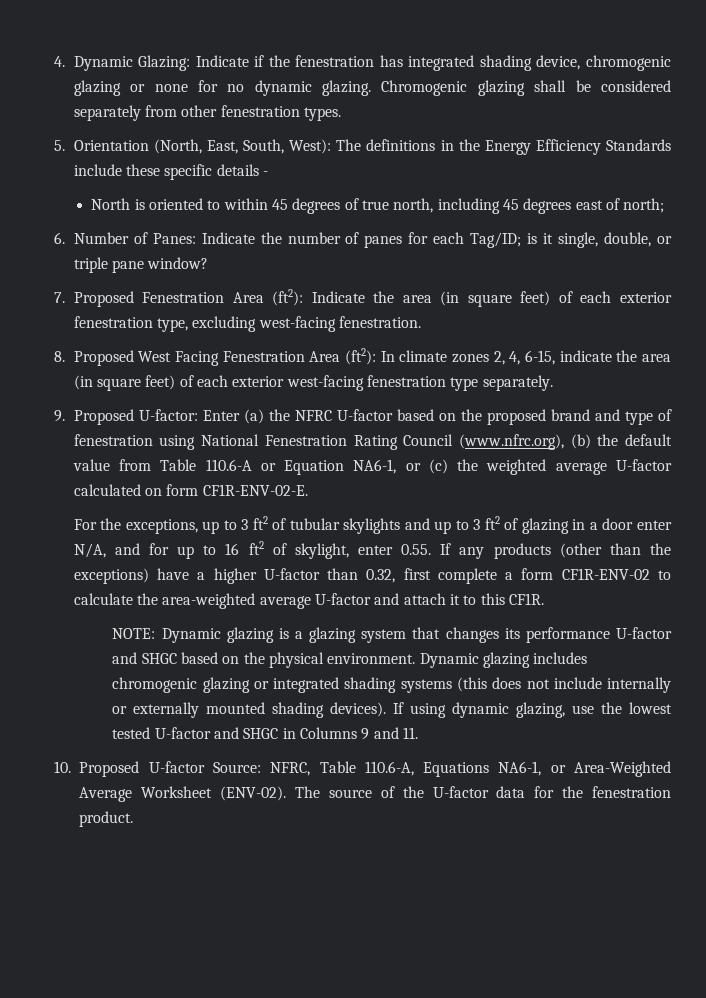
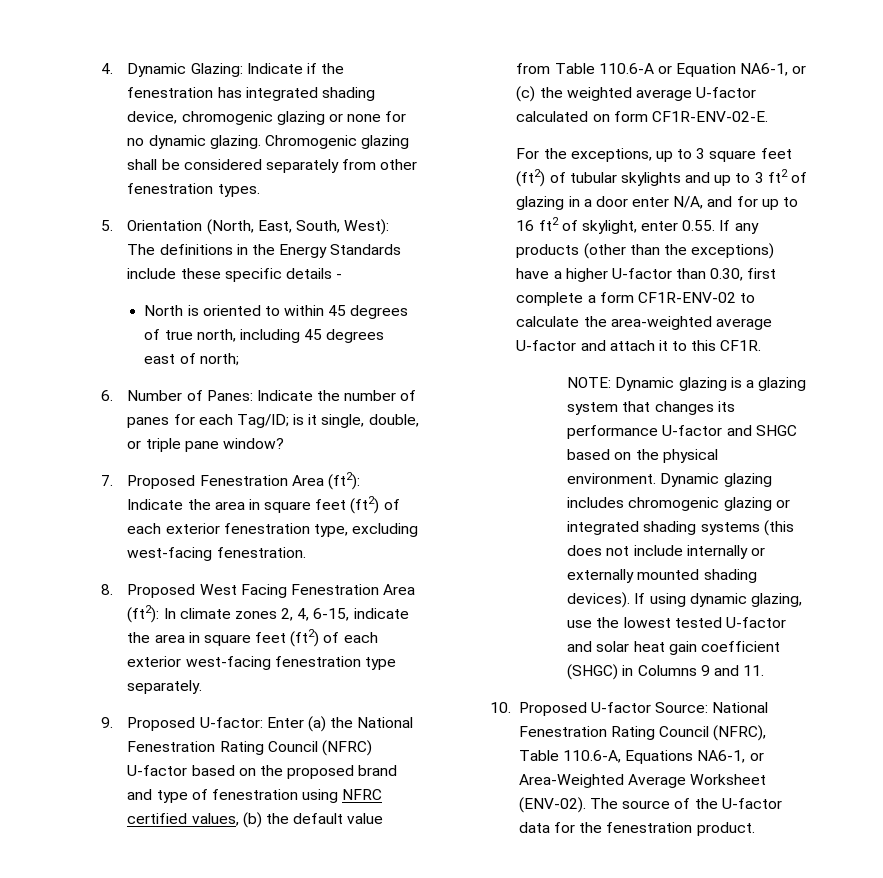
[535,139,601,155] Efficiency -> (328, 251) none
[440,291,551,307] (in square feet) -> [248,496,380,514] in square feet (ft2)
[73,375,176,391] (in square feet) -> [188,629,320,647] in square feet (ft2)
[294,410,332,421] NFRC -> [357,717,414,728] [127,740,372,756] National Fenestration Rating Council (NFRC)
[201,434,564,450] National Fenestration Rating Council (www.nfrc.org), -> [342,789,383,800] [127,813,239,826] NFRC certified values,
[252,516,268,530] ft2 -> [709,148,792,162] [516,169,546,187] square feet (ft2)
[366,569,396,583] 0.32, -> [710,268,744,281] 0.30,
[243,728,279,739] SHGC -> [596,641,780,655] [567,664,619,680] solar heat gain coefficient (SHGC)
[270,762,311,776] NFRC, -> [712,702,769,713] [518,725,767,741] National Fenestration Rating Council (NFRC),

